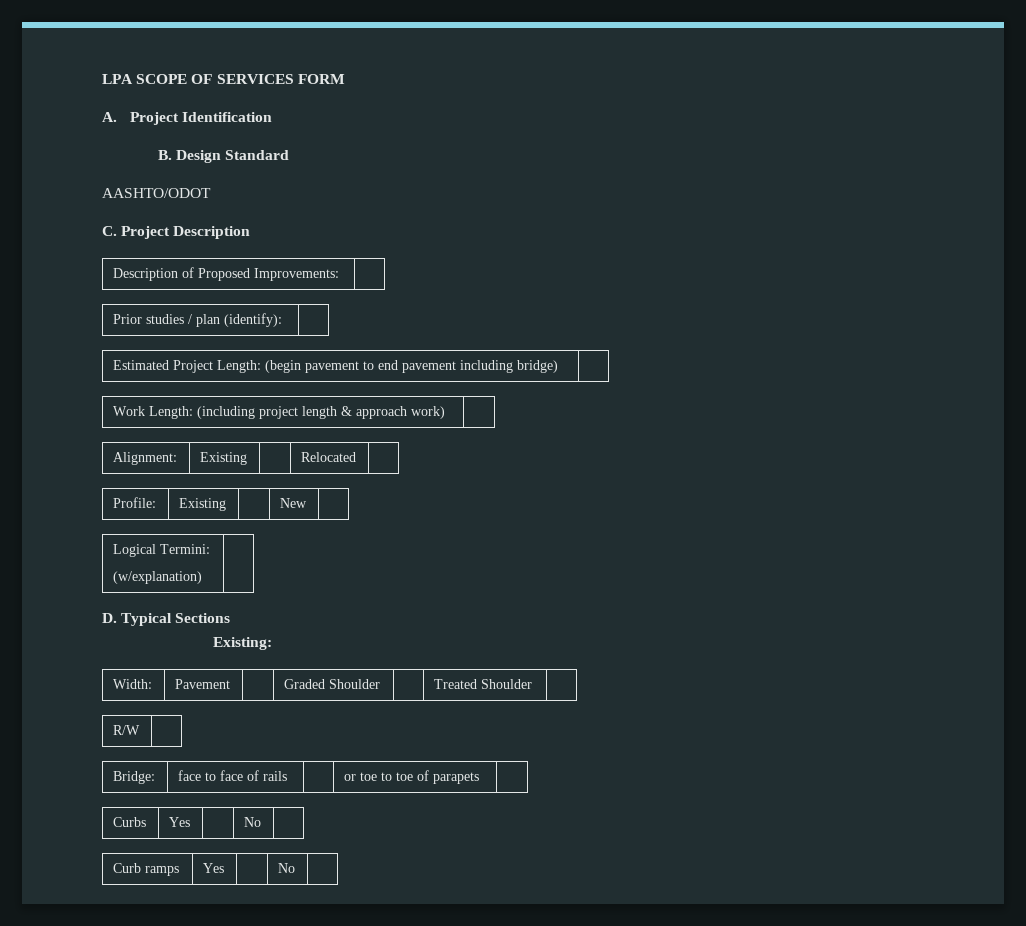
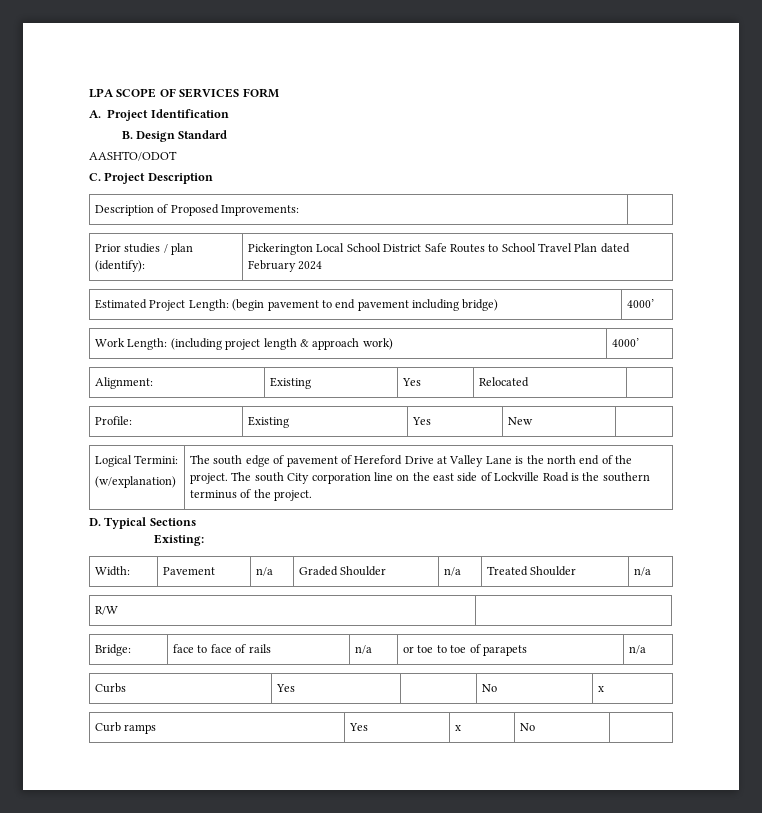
(283, 320) none -> [248,243,630,255] [248,260,323,272] Pickerington Local School District Safe Routes to School Travel Plan dated February 2024
(559, 366) none -> [627,299,655,308] 4000’
(446, 412) none -> [612,338,640,347] 4000’
(248, 458) none -> [402,378,422,386] Yes
(227, 504) none -> [412,417,432,425] Yes
(203, 577) none -> [190,455,633,467] [190,472,650,484] [190,489,313,501] The south edge of pavement of Hereford Drive at Valley Lane is the north end of the project. The south City corporation line on the east side of Lockville Road is the southern terminus of the project.
(231, 684) none -> [256,567,274,576] n/a
(381, 684) none -> [444,567,462,576] n/a
(533, 684) none -> [634,567,652,576] n/a
(288, 776) none -> [355,645,373,654] n/a
(480, 778) none -> [629,645,647,654] n/a
(262, 822) none -> [598,686,605,692] x
(225, 868) none -> [455,725,462,731] x

